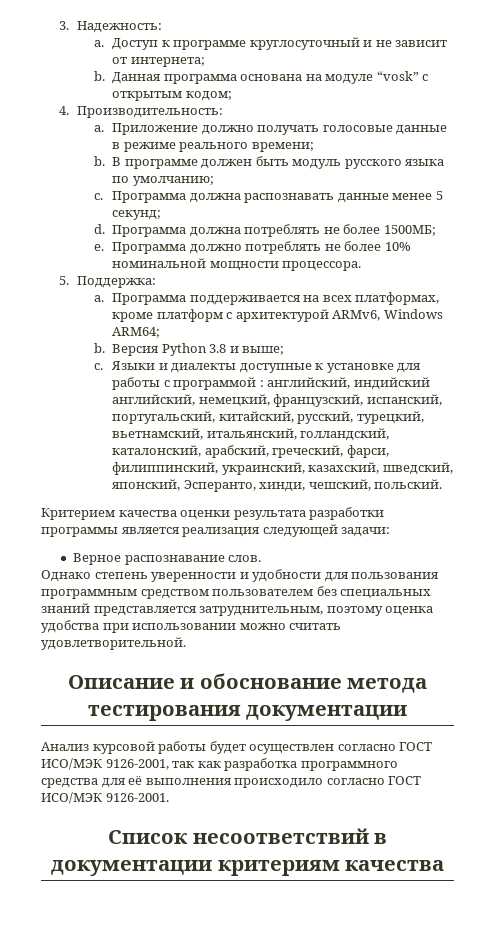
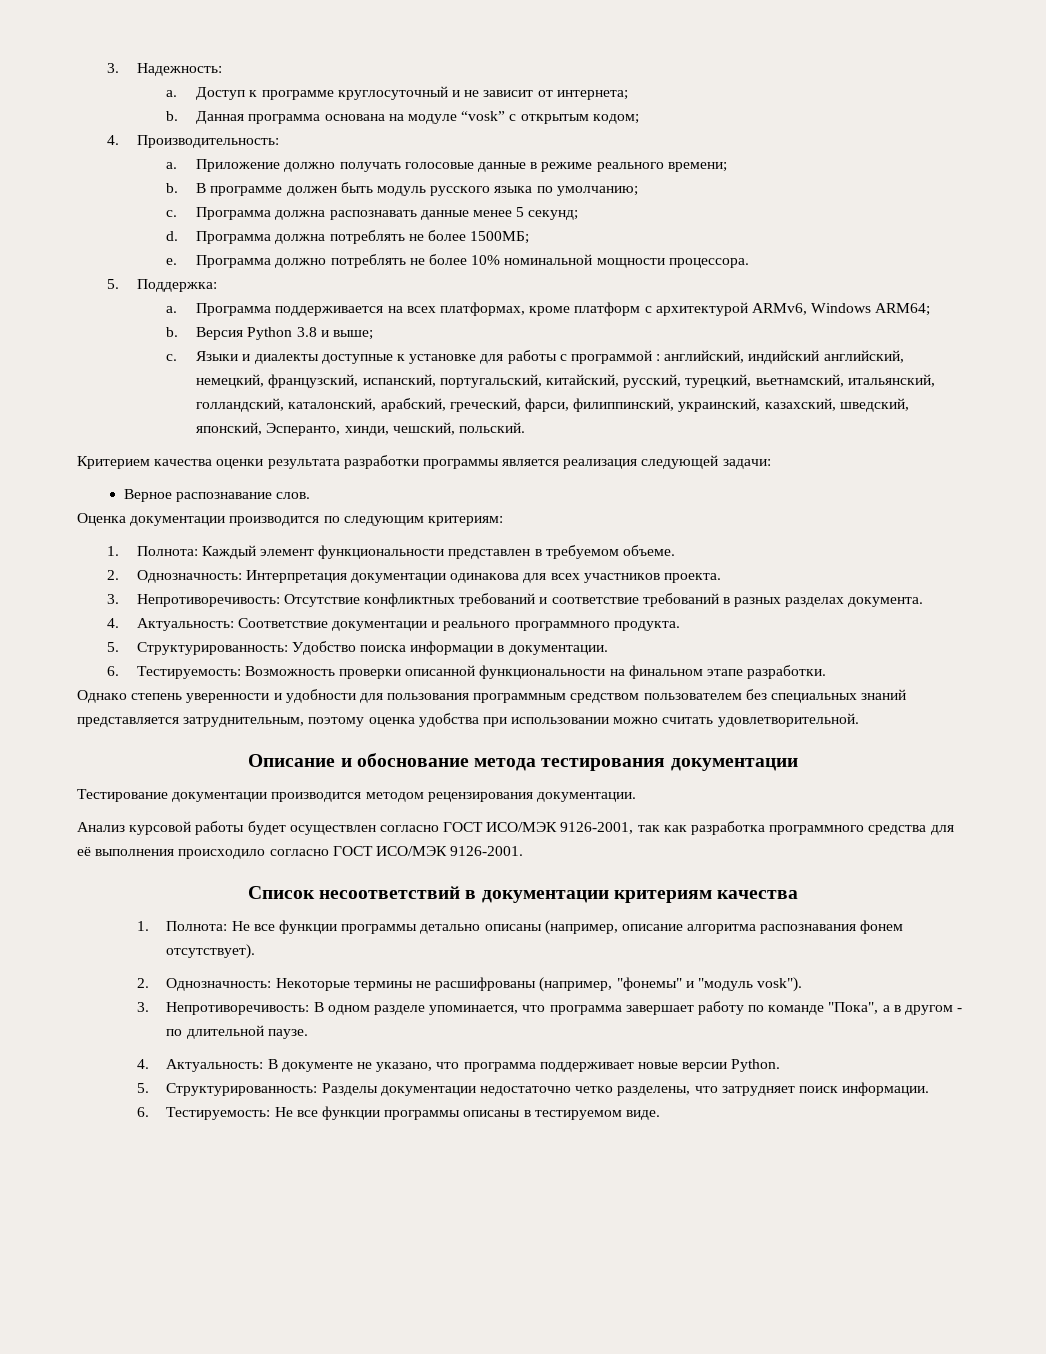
(262, 558) none -> [77,513,503,526] [106,545,675,559] [106,570,721,583] [106,593,924,607] [106,618,680,631] [106,641,608,655] [106,665,827,679] // Оценка документации производится по следующим критериям: // 1. Полнота: Каждый элемент функциональности представлен в требуемом объеме. // 2. Однозначность: Интерпретация документации одинакова для всех участников проекта. // 3. Непротиворечивость: Отсутствие конфликтных требований и соответствие требований в разных разделах документа. // 4. Актуальность: Соответствие документации и реального программного продукта. // 5. Структурированность: Удобство поиска информации в документации. // 6. Тестируемость: Возможность проверки описанной функциональности на финальном этапе разработки.
(408, 713) none -> [77,789,636,802] // Тестирование документации производится методом рецензирования документации.
(445, 865) none -> [136,920,904,935] [166,944,256,959] [136,977,803,992] [136,1001,963,1015] [166,1025,308,1039] [136,1059,781,1072] [136,1082,930,1096] [136,1106,660,1120] // 1. Полнота: Не все функции программы детально описаны (например, описание алгоритма распознавания фонем отсутствует). // 2. Однозначность: Некоторые термины не расшифрованы (например, "фонемы" и "модуль vosk"). // 3. Непротиворечивость: В одном разделе упоминается, что программа завершает работу по команде "Пока", а в другом - по длительной паузе. // 4. Актуальность: В документе не указано, что программа поддерживает новые версии Python. // 5. Структурированность: Разделы документации недостаточно четко разделены, что затрудняет поиск информации. // 6. Тестируемость: Не все функции программы описаны в тестируемом виде.

